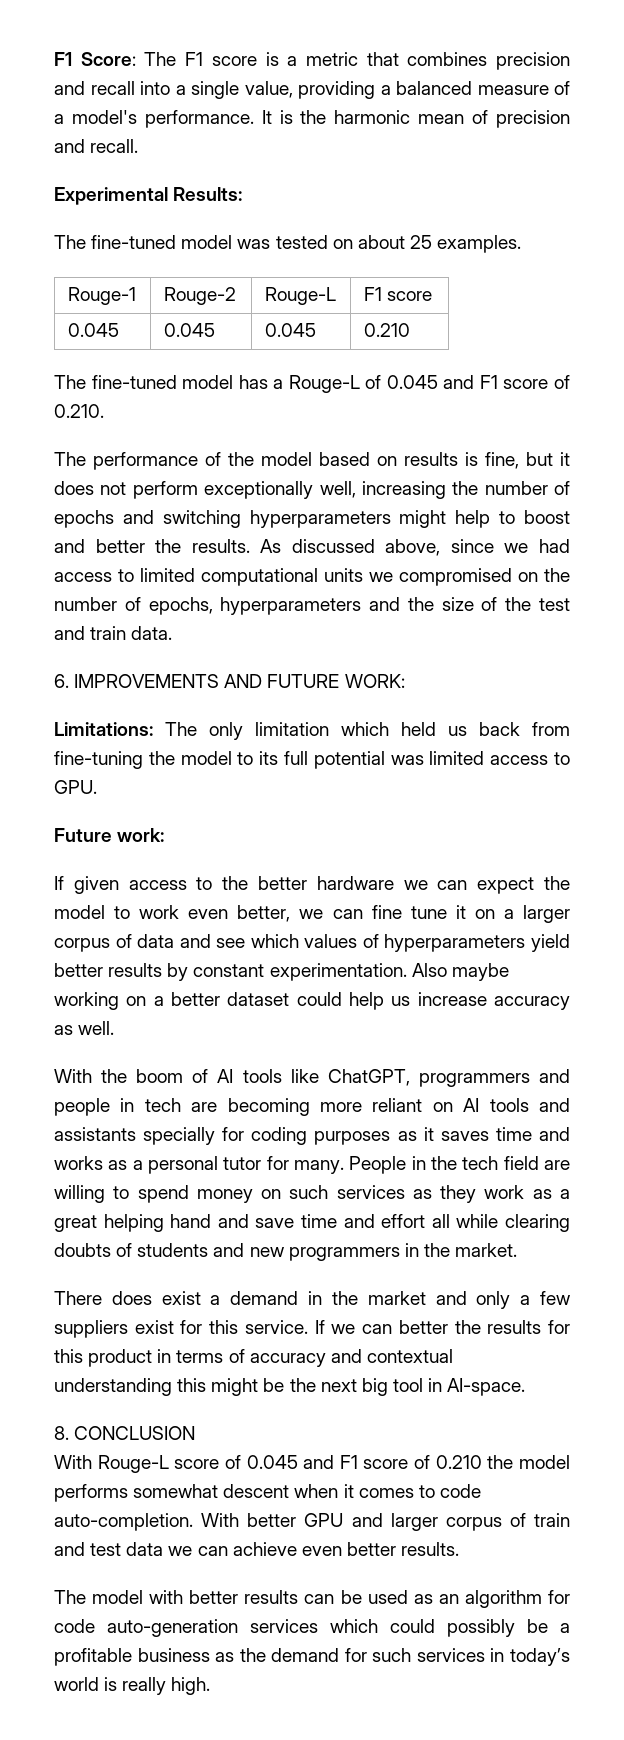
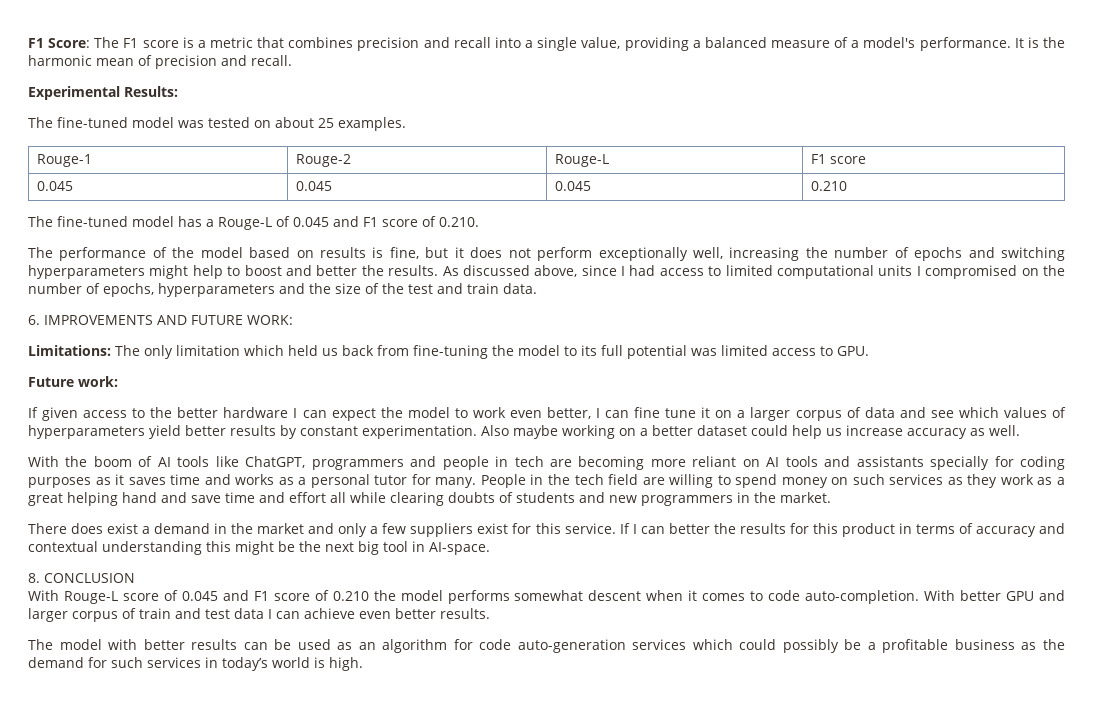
[504,543,529,553] we -> [621,266,626,276] I
[369,572,393,582] we -> [916,266,921,276] I
[403,880,428,890] we -> [293,408,298,418] I
[299,909,324,919] we -> [596,408,601,418] I
[331,1324,356,1334] we -> [632,524,637,534] I
[168,1546,193,1556] we -> [268,609,272,619] I
[122,1677,167,1695] really -> (325, 662) none

